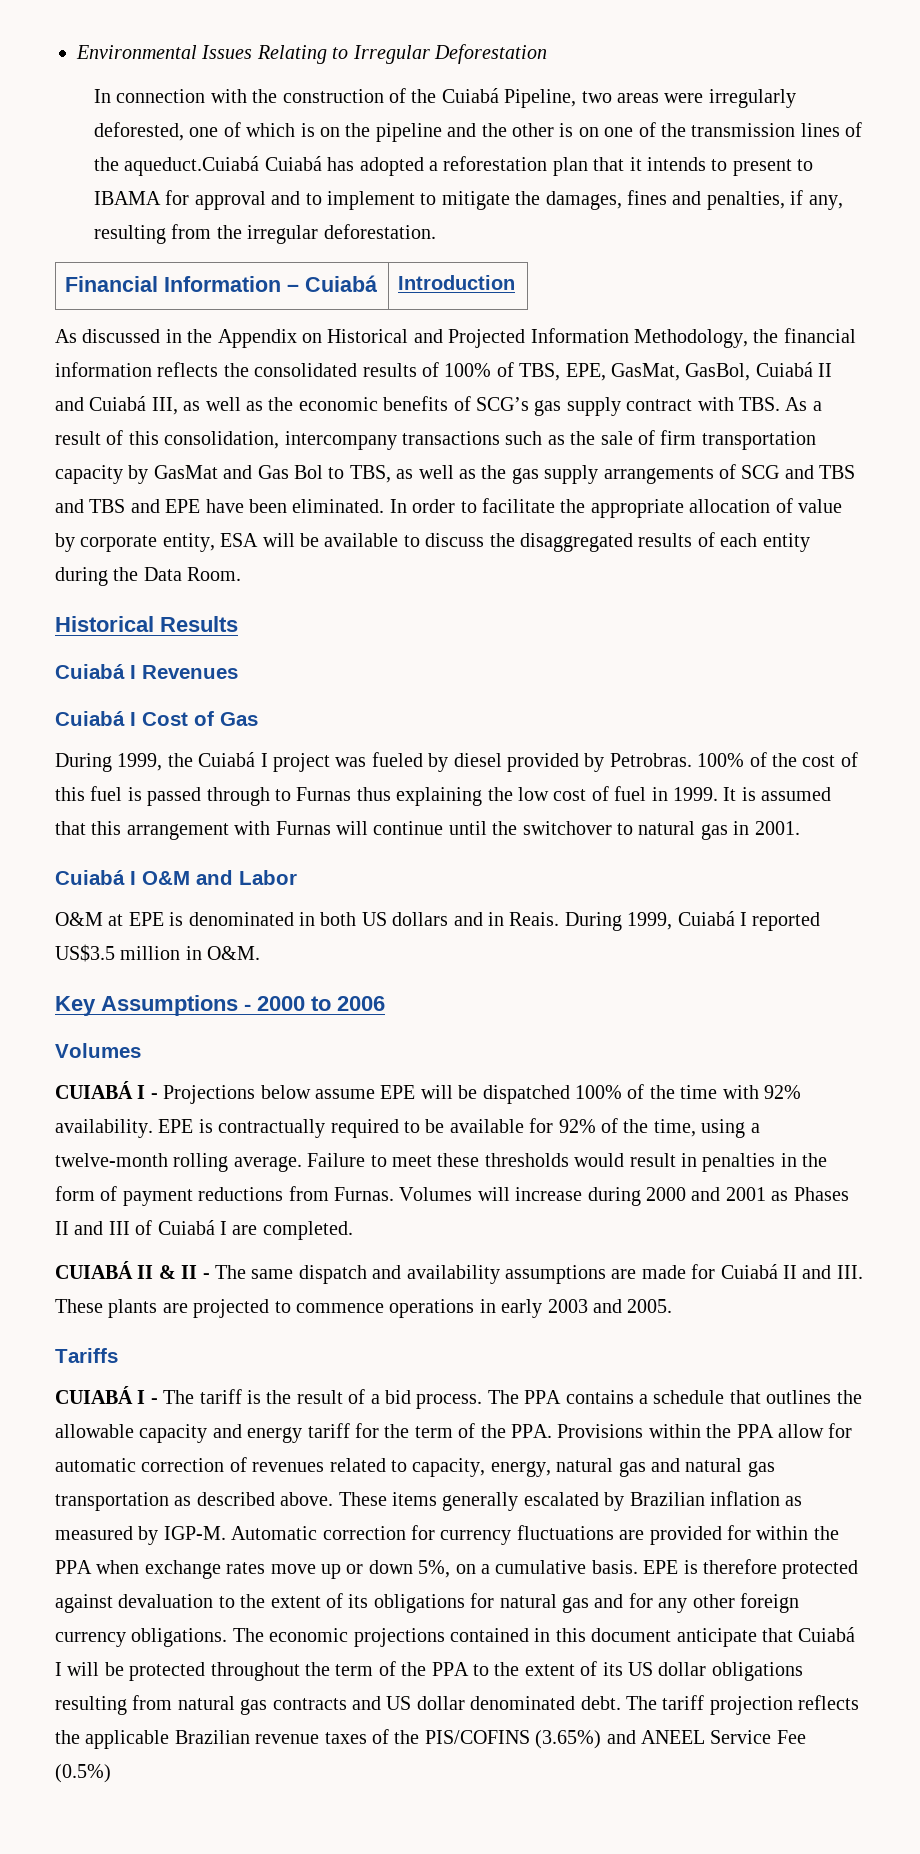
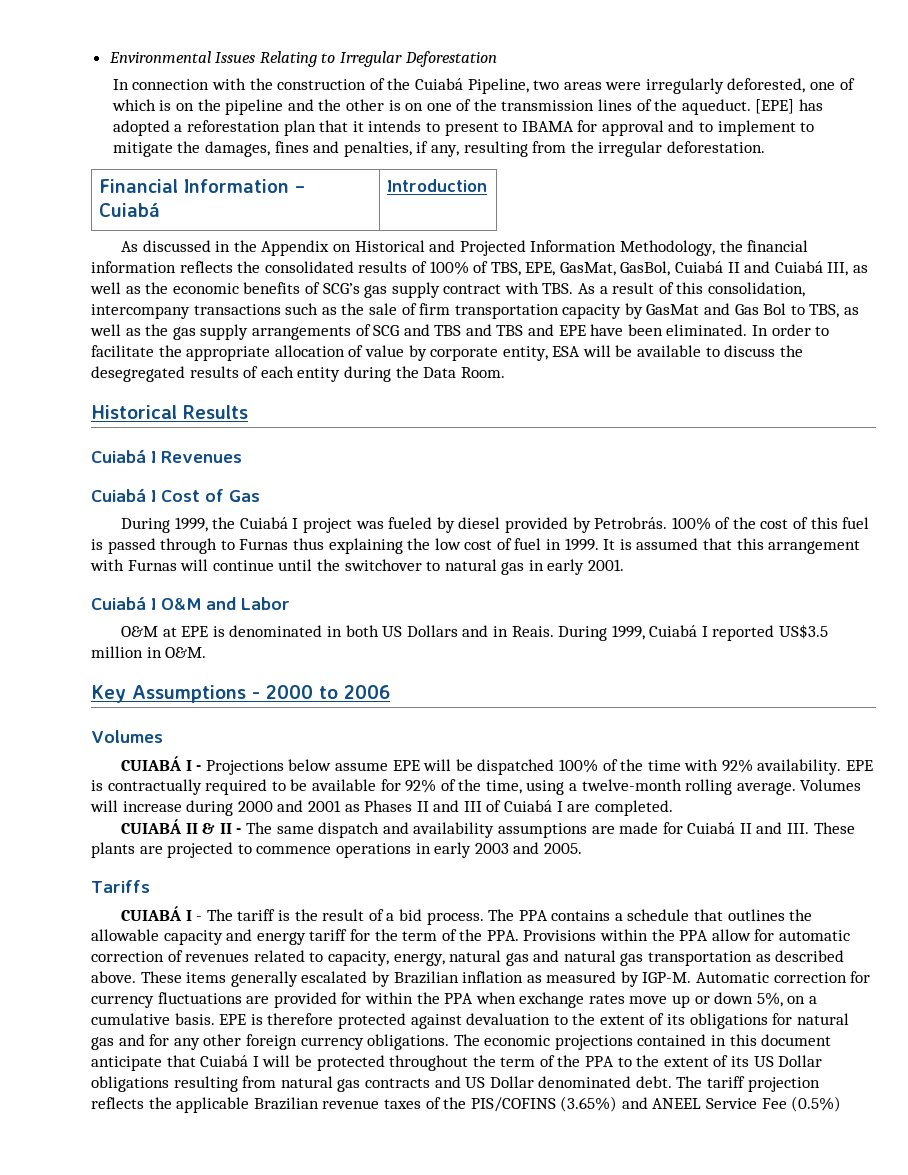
[124,156,322,176] aqueduct.Cuiabá Cuiabá -> [681,99,795,115] aqueduct. [EPE]
[519,533,633,552] disaggregated -> [91,366,185,382] desegregated
[609,753,692,767] Petrobras. -> [594,517,668,529] Petrobrás.
(750, 828) none -> [547,559,585,575] early
[392,912,449,926] dollars -> [406,625,458,637] Dollars
[307,1153,828,1172] [55,1186,394,1206] Failure to meet these thresholds would result in penalties in the form of payment reductions from Furnas. -> (796, 788) none
[658,1662,707,1676] dollar -> [778,1055,823,1067] Dollar
[416,1696,465,1710] dollar -> [489,1076,534,1088] Dollar

